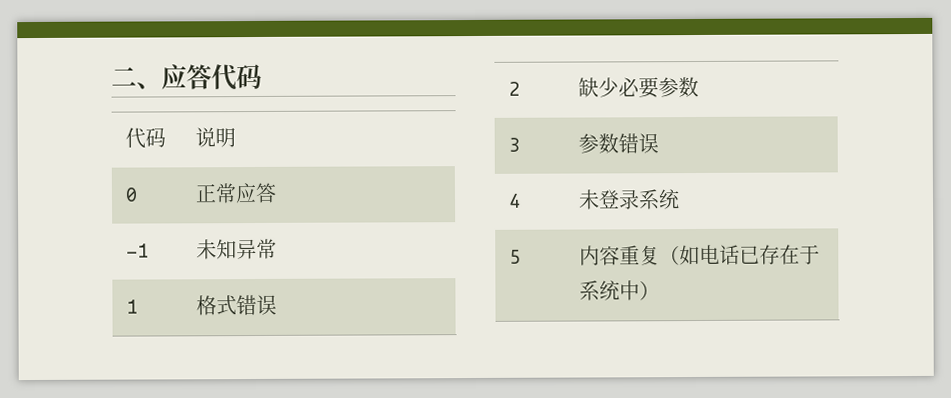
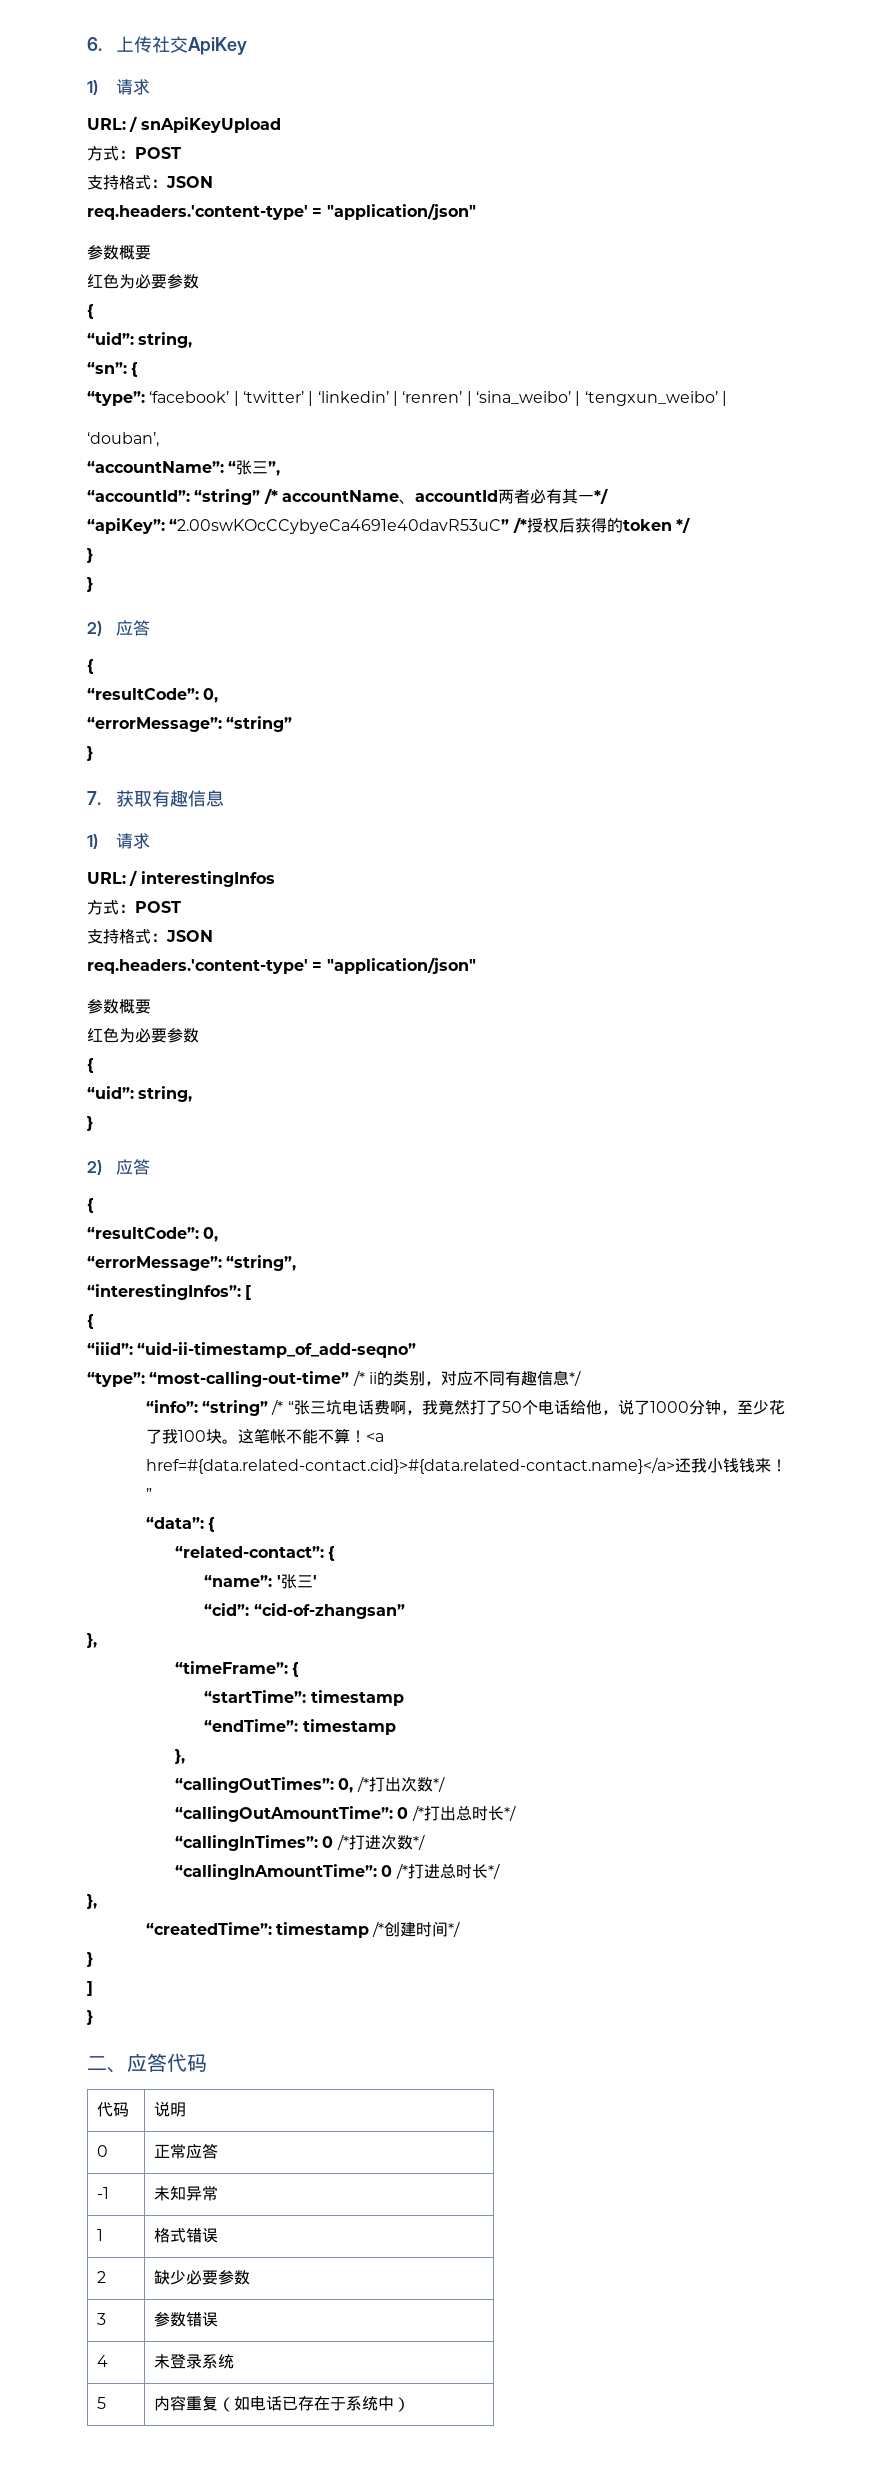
(111, 76) none -> [87,36,248,55] [87,79,151,95] [87,116,281,133] [87,146,181,161] [87,175,213,190] [87,203,476,220] [87,245,151,260] [87,274,199,289] [87,304,94,319] [87,332,193,348] [87,362,139,377] [87,391,727,406] [87,432,159,447] [87,460,281,476] [87,488,608,505] [87,517,690,534] [87,548,93,563] [87,577,93,592] [87,620,151,636] [87,659,94,674] [87,688,219,703] [87,716,293,732] [87,746,93,761] [87,790,225,807] [87,833,151,849] [87,870,275,887] [87,900,181,915] [87,929,213,944] [87,957,476,974] [87,999,151,1014] [87,1028,199,1043] [87,1058,94,1073] [87,1086,193,1102] [87,1116,93,1131] [87,1159,151,1175] [87,1198,94,1213] [87,1227,219,1242] [87,1255,297,1271] [87,1284,252,1300] [87,1314,94,1329] [87,1342,417,1358] [87,1370,581,1387] [145,1399,785,1416] [145,1428,384,1444] [145,1457,787,1474] [145,1488,152,1500] [145,1517,215,1532] [174,1546,336,1561] [204,1574,317,1589] [204,1603,405,1619] [87,1633,97,1648] [174,1661,300,1677] [204,1690,404,1706] [204,1719,396,1735] [174,1749,185,1764] [174,1776,445,1793] [174,1805,516,1822] [174,1834,425,1851] [174,1863,500,1880] [87,1894,97,1909] [145,1921,461,1938] [87,1952,93,1967] [87,1981,93,1996] [87,2010,93,2025] 6.上传社交ApiKey // 1)请求 // URL: / snApiKeyUpload // 方式：POST // 支持格式：JSON // req.headers.'content-type' = "application/json" // 参数概要 // 红色为必要参数 // { // “uid”: string, // “sn”: { // “type”: ‘facebook’ | ‘twitter’ | ‘linkedin’ | ‘renren’ | ‘sina_weibo’ | ‘tengxun_weibo’ | // ‘douban’, // “accountName”: “张三”, // “accountId”: “string” /* accountName、accountId两者必有其一*/ // “apiKey”: “2.00swKOcCCybyeCa4691e40davR53uC” /*授权后获得的token */ // } // } // 2)应答 // { // “resultCode”: 0, // “errorMessage”: “string” // } // 7.获取有趣信息 // 1)请求 // URL: / interestingInfos // 方式：POST // 支持格式：JSON // req.headers.'content-type' = "application/json" // 参数概要 // 红色为必要参数 // { // “uid”: string, // } // 2)应答 // { // “resultCode”: 0, // “errorMessage”: “string”, // “interestingInfos”: [ // { // “iiid”: “uid-ii-timestamp_of_add-seqno” // “type”: “most-calling-out-time” /* ii的类别，对应不同有趣信息*/ // “info”: “string” /* “张三坑电话费啊，我竟然打了50个电话给他，说了1000分钟，至少花了我100块。这笔帐不能不算！<a href=#{data.related-contact.cid}>#{data.related-contact.name}</a>还我小钱钱来！” // “data”: { // “related-contact”: { // “name”: '张三' // “cid”: “cid-of-zhangsan” // }, // “timeFrame”: { // “startTime”: timestamp // “endTime”: timestamp // }, // “callingOutTimes”: 0, /*打出次数*/ // “callingOutAmountTime”: 0 /*打出总时长*/ // “callingInTimes”: 0 /*打进次数*/ // “callingInAmountTime”: 0 /*打进总时长*/ // }, // “createdTime”: timestamp /*创建时间*/ // } // ] // } //

